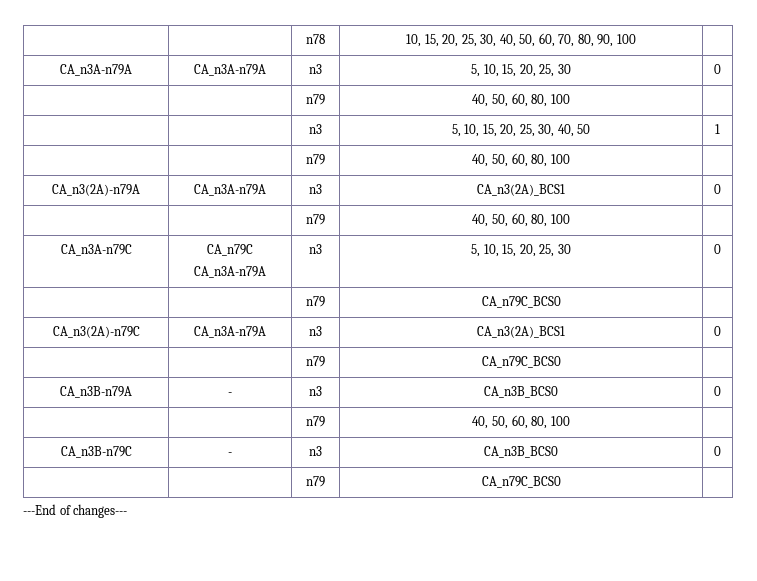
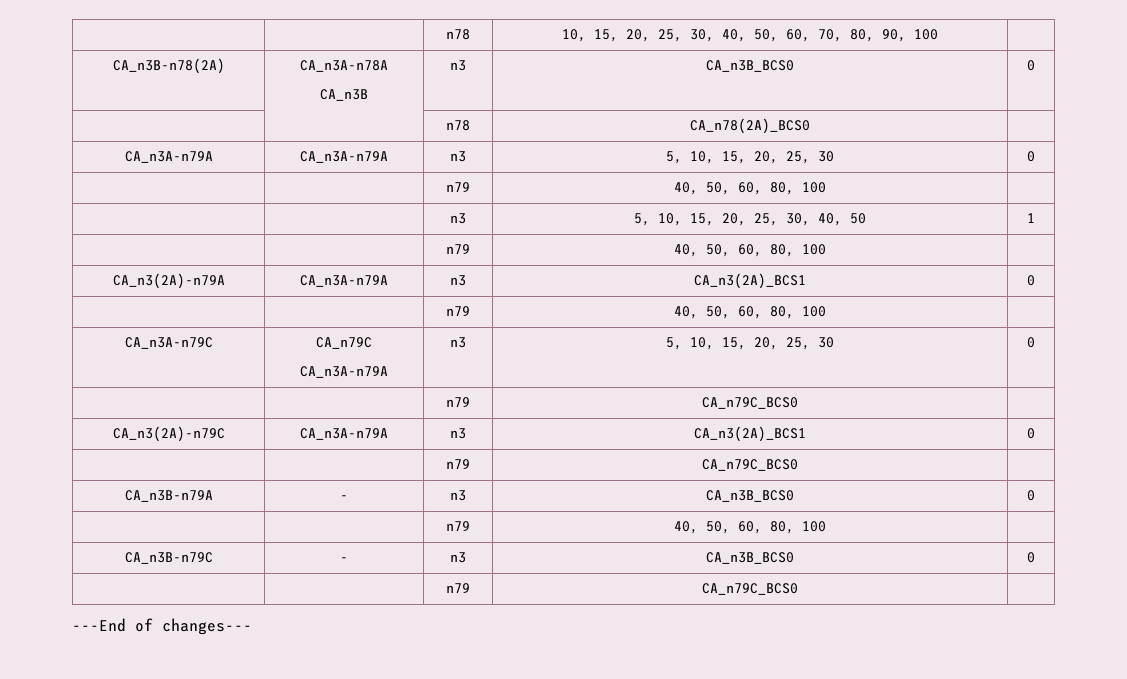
(636, 39) none -> [112,58,225,74] [300,60,388,72] [320,89,368,101] [450,60,466,71] [706,60,794,72] [1027,60,1035,71] [446,120,470,131] [690,118,810,134] // CA_n3B-n78(2A) | CA_n3A-n78A // CA_n3B | n3 | CA_n3B_BCS0 | 0 // | | n78 | CA_n78(2A)_BCS0 |

